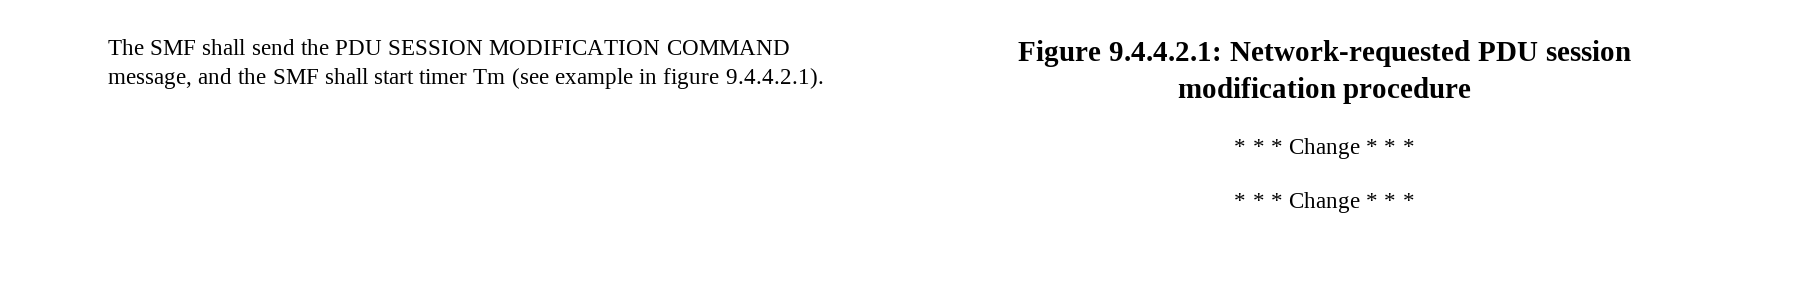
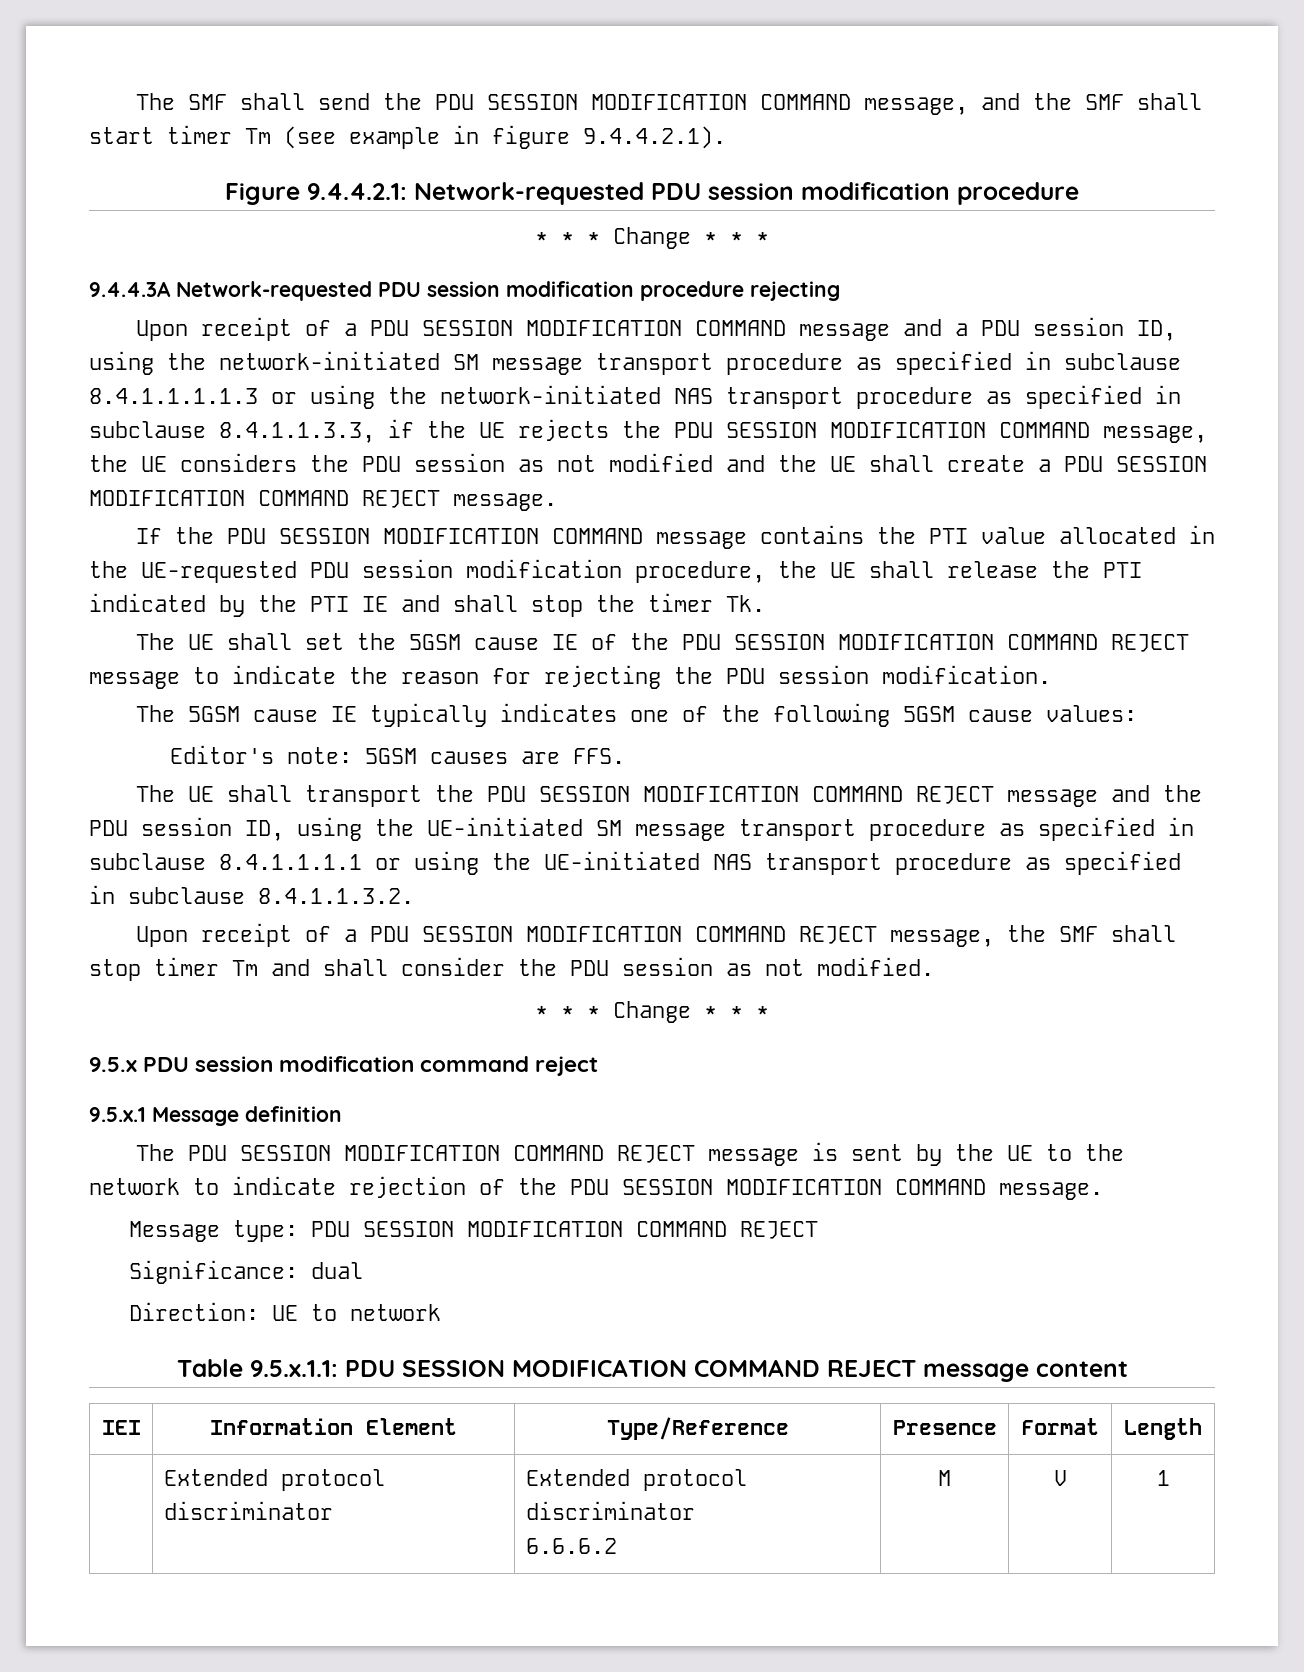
[1234,192,1415,213] // * * * Change * * * -> [89,281,840,301] [135,317,1176,341] [89,351,1181,375] [89,385,1181,409] [89,419,1207,443] [89,453,1207,472] [89,490,557,511] [135,525,1215,549] [89,559,1142,583] [89,593,765,617] [135,633,1189,652] [89,665,1051,689] [135,703,1137,727] [169,745,625,764] [135,785,1202,807] [89,817,1194,841] [89,851,1181,875] [89,885,414,904] [135,923,1176,947] [89,957,934,981] [535,1001,769,1023] [89,1056,599,1076] [89,1106,342,1126] [135,1142,1124,1166] [89,1176,1103,1200] [129,1220,819,1242] [129,1260,364,1284] [129,1302,442,1321] [176,1359,1128,1382] [101,1420,141,1435] [210,1418,457,1435] [606,1417,789,1440] [892,1420,997,1435] [1021,1418,1099,1435] [1124,1418,1202,1440] [163,1469,385,1491] [163,1501,333,1520] [525,1469,747,1491] [525,1501,695,1520] [525,1538,617,1554] [938,1470,951,1486] [1053,1470,1067,1486] [1156,1470,1170,1486] // 9.4.4.3A Network-requested PDU session modification procedure rejecting // Upon receipt of a PDU SESSION MODIFICATION COMMAND message and a PDU session ID, using the network-initiated SM message transport procedure as specified in subclause 8.4.1.1.1.1.3 or using the network-initiated NAS transport procedure as specified in subclause 8.4.1.1.3.3, if the UE rejects the PDU SESSION MODIFICATION COMMAND message, the UE considers the PDU session as not modified and the UE shall create a PDU SESSION MODIFICATION COMMAND REJECT message. // If the PDU SESSION MODIFICATION COMMAND message contains the PTI value allocated in the UE-requested PDU session modification procedure, the UE shall release the PTI indicated by the PTI IE and shall stop the timer Tk. // The UE shall set the 5GSM cause IE of the PDU SESSION MODIFICATION COMMAND REJECT message to indicate the reason for rejecting the PDU session modification. // The 5GSM cause IE typically indicates one of the following 5GSM cause values: // Editor's note: 5GSM causes are FFS. // The UE shall transport the PDU SESSION MODIFICATION COMMAND REJECT message and the PDU session ID, using the UE-initiated SM message transport procedure as specified in subclause 8.4.1.1.1.1 or using the UE-initiated NAS transport procedure as specified in subclause 8.4.1.1.3.2. // Upon receipt of a PDU SESSION MODIFICATION COMMAND REJECT message, the SMF shall stop timer Tm and shall consider the PDU session as not modified. // * * * Change * * * // 9.5.x PDU session modification command reject // 9.5.x.1 Message definition // The PDU SESSION MODIFICATION COMMAND REJECT message is sent by the UE to the network to indicate rejection of the PDU SESSION MODIFICATION COMMAND message. // Message type: PDU SESSION MODIFICATION COMMAND REJECT // Significance: dual // Direction: UE to network // Table 9.5.x.1.1: PDU SESSION MODIFICATION COMMAND REJECT message content // IEI | Information Element | Type/Reference | Presence | Format | Length // | Extended protocol discriminator | Extended protocol discriminator // 6.6.6.2 | M | V | 1

